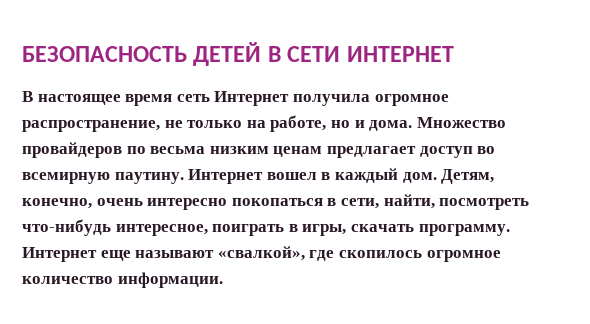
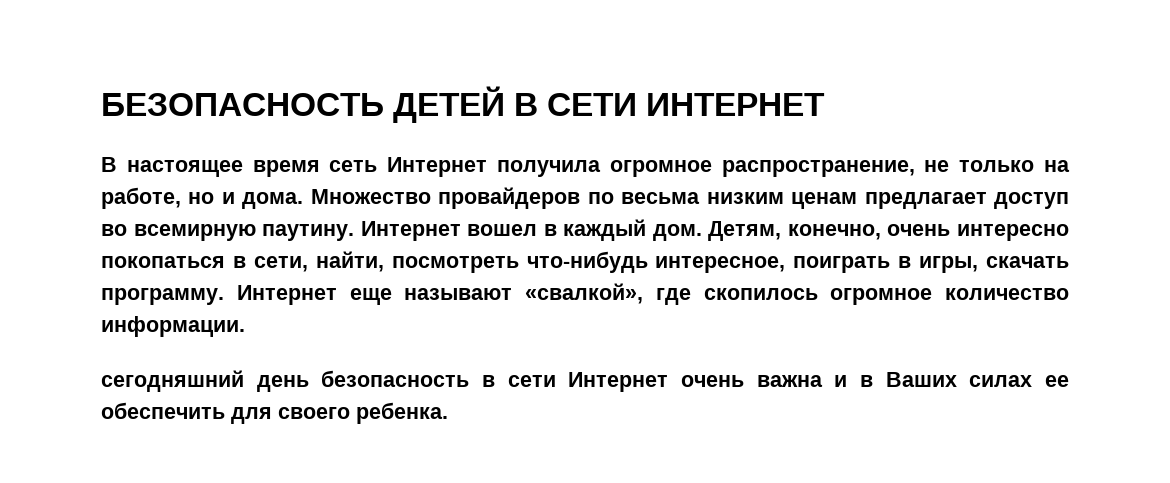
(223, 280) none -> [101,370,1069,392] [101,402,448,424] // сегодняшний день безопасность в сети Интернет очень важна и в Ваших силах ее обеспечить для своего ребенка.

